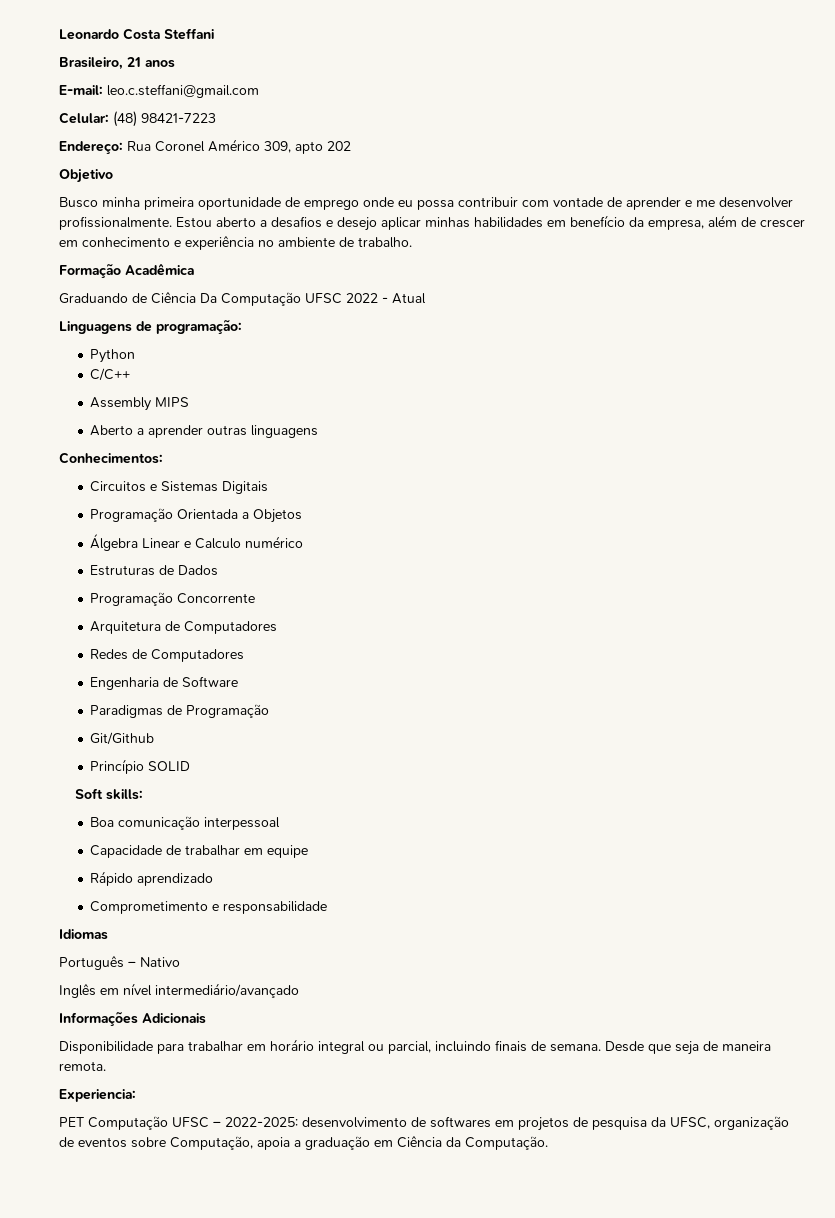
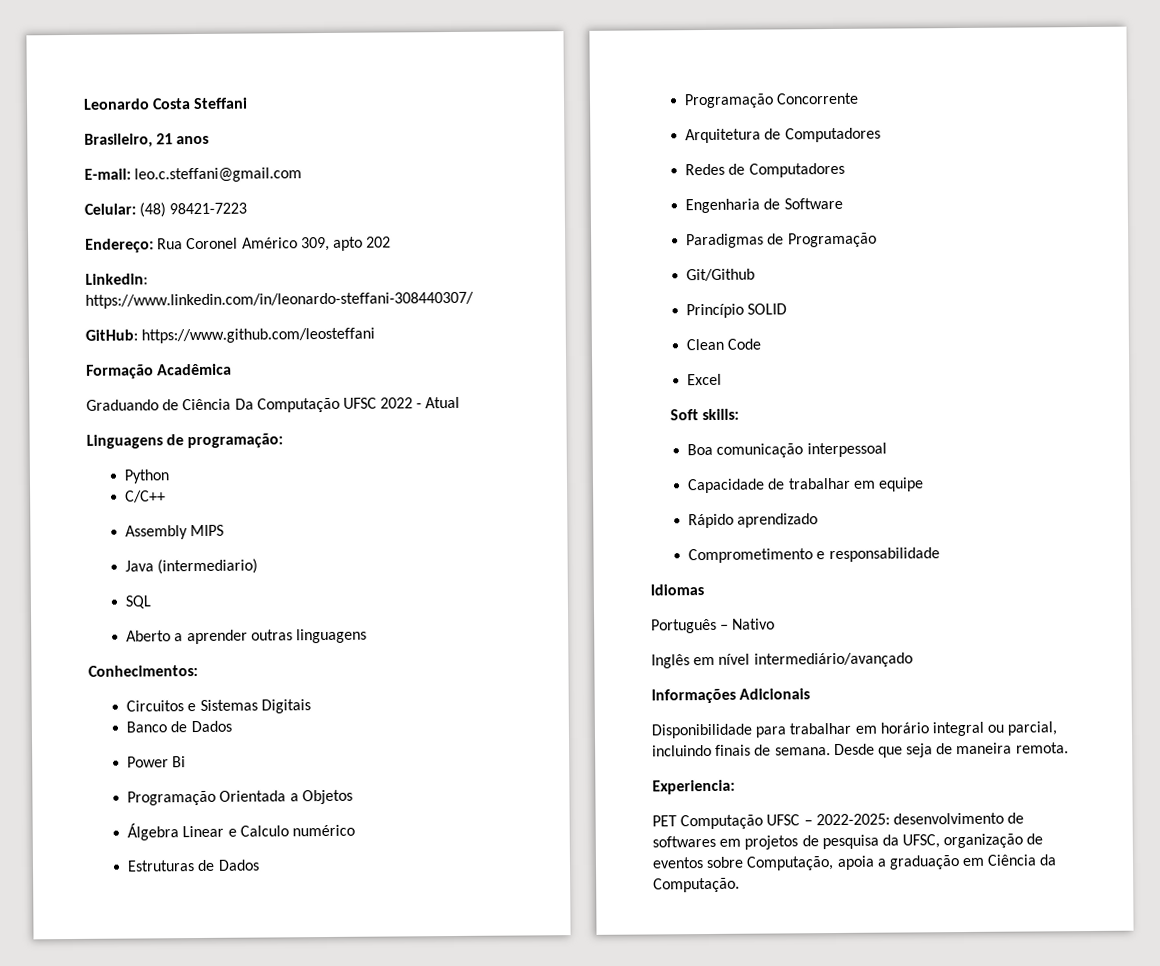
[59,169,113,183] [59,197,793,210] [59,215,805,231] [59,236,412,250] Objetivo // Busco minha primeira oportunidade de emprego onde eu possa contribuir com vontade de aprender e me desenvolver profissionalmente. Estou aberto a desafios e desejo aplicar minhas habilidades em benefício da empresa, além de crescer em conhecimento e experiência no ambiente de trabalho. -> [85,273,148,285] [85,291,474,309] [85,327,376,344] Linkedin: https://www.linkedin.com/in/leonardo-steffani-308440307/ // GitHub: https://www.github.com/leosteffani
(190, 402) none -> [125,558,259,575] [125,595,152,609] // Java (intermediario) // SQL
(269, 487) none -> [126,720,232,733] [127,756,187,768] // Banco de Dados // Power Bi
(191, 766) none -> [686,338,762,351] [687,373,723,386] // Clean Code // Excel

